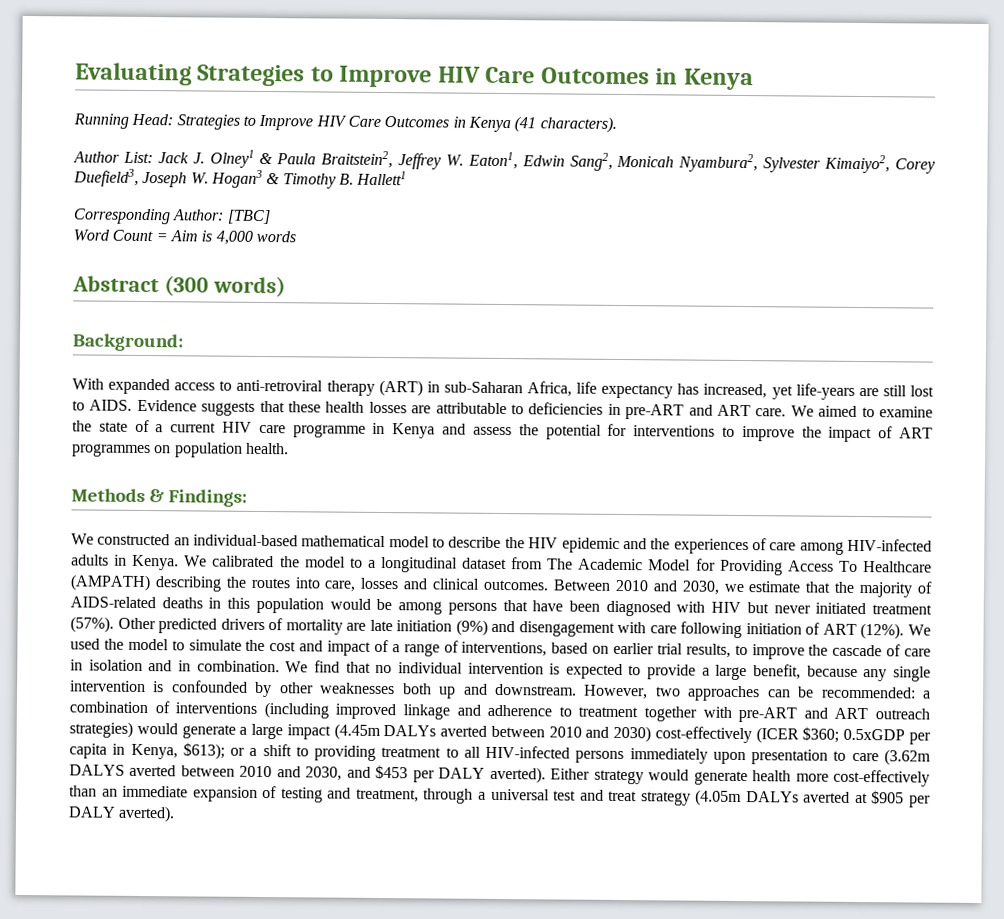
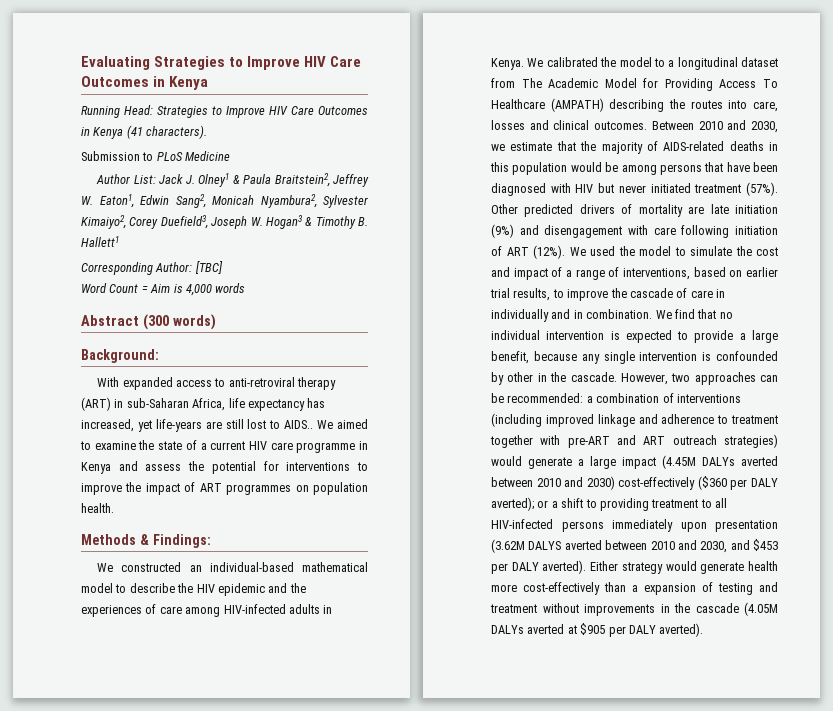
(617, 124) none -> [81,151,231,161] // Submission to PLoS Medicine
[89,399,787,420] AIDS. Evidence suggests that these health losses are attributable to deficiencies in pre-ART and ART care. -> [284,420,314,429] AIDS..
[88,659,143,671] isolation -> [491,309,549,322] individually
[320,682,577,699] weaknesses both up and downstream. -> [537,372,617,382] in the cascade.
[333,723,381,740] (4.45m -> [662,455,696,469] (4.45M
[755,726,931,745] [69,742,225,760] (ICER $360; 0.5xGDP per capita in Kenya, $613); -> [697,476,778,490] [491,497,534,511] ($360 per DALY averted);
[833,749,932,766] to care (3.62m -> [491,539,525,553] (3.62M
[101,785,189,798] an immediate -> [632,585,638,592] a
[355,788,743,807] treatment, through a universal test and treat strategy (4.05m -> [490,602,778,616] treatment without improvements in the cascade (4.05M

